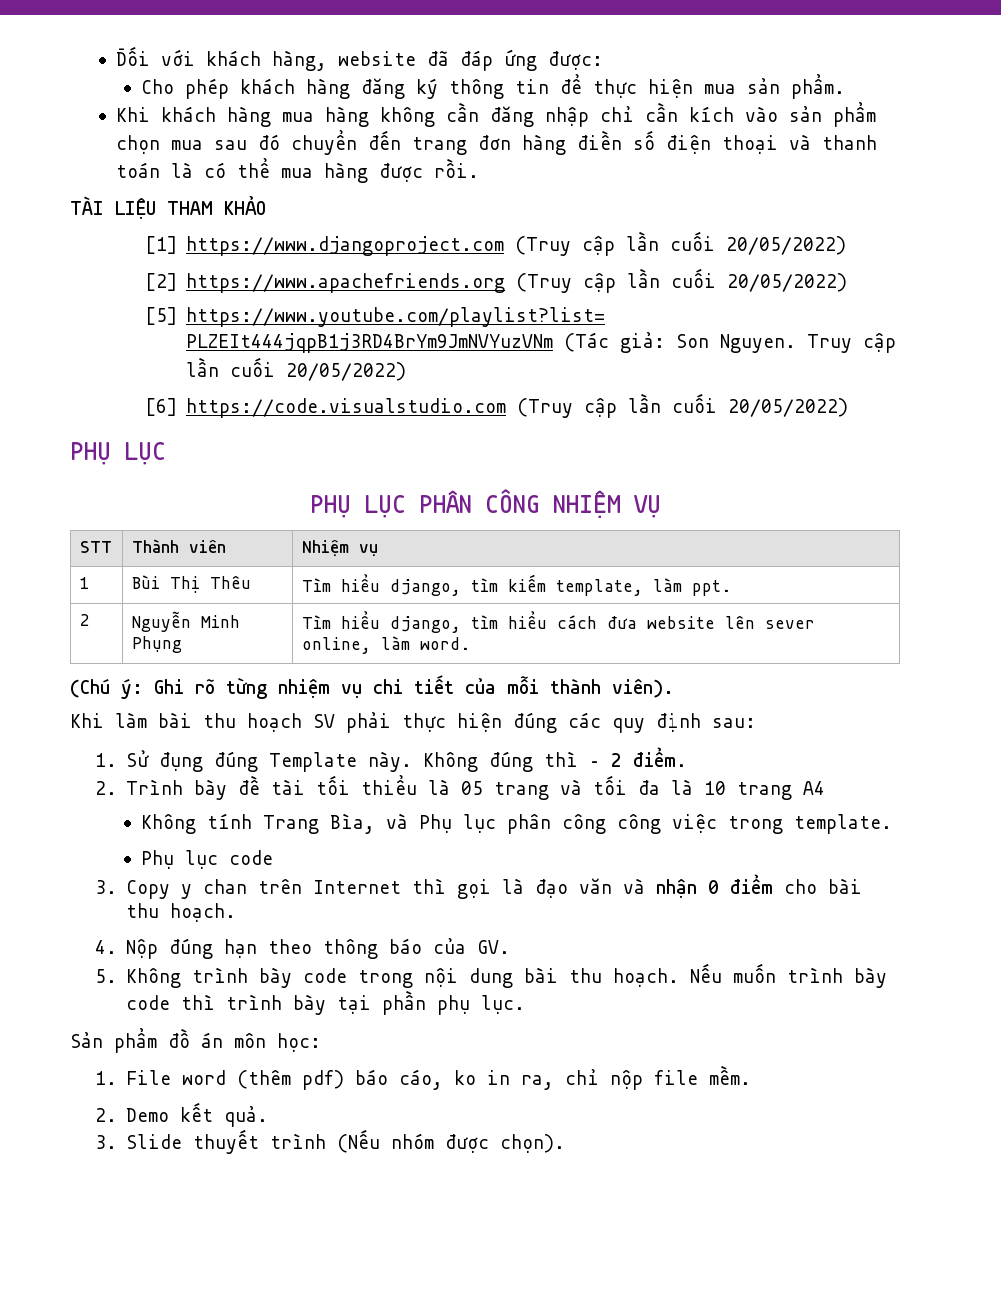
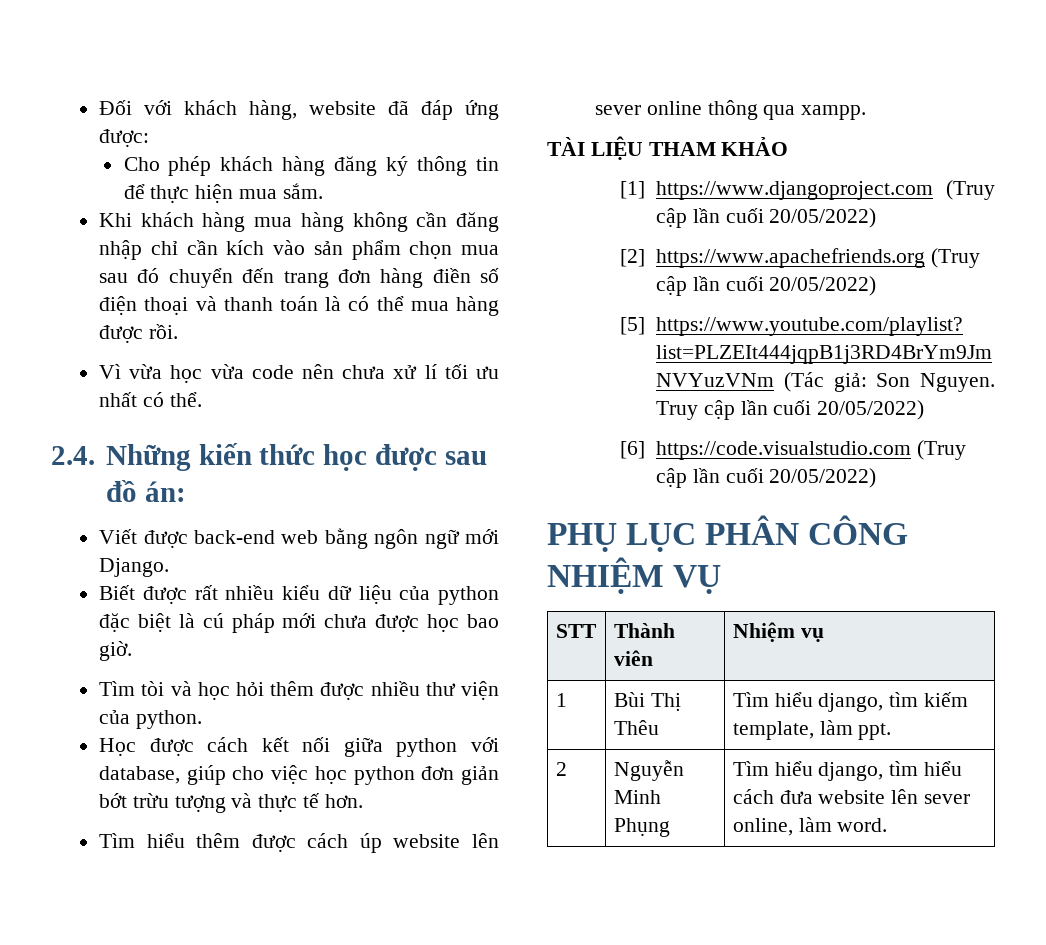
[746,73,845,99] sản phẩm. -> [282,183,323,199] sắm.
(479, 168) none -> [99,364,499,383] [99,392,202,407] [51,443,487,471] [105,480,186,502] [99,528,500,549] [99,558,170,577] [99,585,499,605] [99,613,499,633] [99,641,133,661] [99,681,500,700] [99,710,202,729] [99,737,499,757] [99,765,499,785] [99,793,363,813] [99,833,499,853] [595,100,867,120] // Vì vừa học vừa code nên chưa xử lí tối ưu nhất có thể. // 2.4. Những kiến thức học được sau đồ án: // Viết được back-end web bằng ngôn ngữ mới Django. // Biết được rất nhiều kiểu dữ liệu của python đặc biệt là cú pháp mới chưa được học bao giờ. // Tìm tòi và học hỏi thêm được nhiều thư viện của python. // Học được cách kết nối giữa python với database, giúp cho việc học python đơn giản bớt trừu tượng và thực tế hơn. // Tìm hiểu thêm được cách úp website lên sever online thông qua xampp.
[309,495,406,518] // PHỤ LỤC -> (697, 537) none
[70,675,674,699] [70,712,756,733] [94,747,688,772] [94,774,826,800] [140,813,892,834] [140,850,273,869] [94,874,863,899] [126,903,237,922] [94,938,511,959] [94,963,888,988] [126,990,526,1015] [70,1027,321,1053] [94,1065,752,1090] [94,1102,269,1127] [94,1129,566,1154] // (Chú ý: Ghi rõ từng nhiệm vụ chi tiết của mỗi thành viên). // Khi làm bài thu hoạch SV phải thực hiện đúng các quy định sau: // 1. Sử đụng đúng Template này. Không đúng thì – 2 điểm. // 2. Trình bày đề tài tối thiểu là 05 trang và tối đa là 10 trang A4 // Không tính Trang Bìa, và Phụ lục phân công công việc trong template. // Phụ lục code // 3. Copy y chan trên Internet thì gọi là đạo văn và nhận 0 điểm cho bài thu hoạch. // 4. Nộp đúng hạn theo thông báo của GV. // 5. Không trình bày code trong nội dung bài thu hoạch. Nếu muốn trình bày code thì trình bày tại phần phụ lục. // Sản phẩm đồ án môn học: // 1. File word (thêm pdf) báo cáo, ko in ra, chỉ nộp file mềm. // 2. Demo kết quả. // 3. Slide thuyết trình (Nếu nhóm được chọn). -> (888, 825) none

